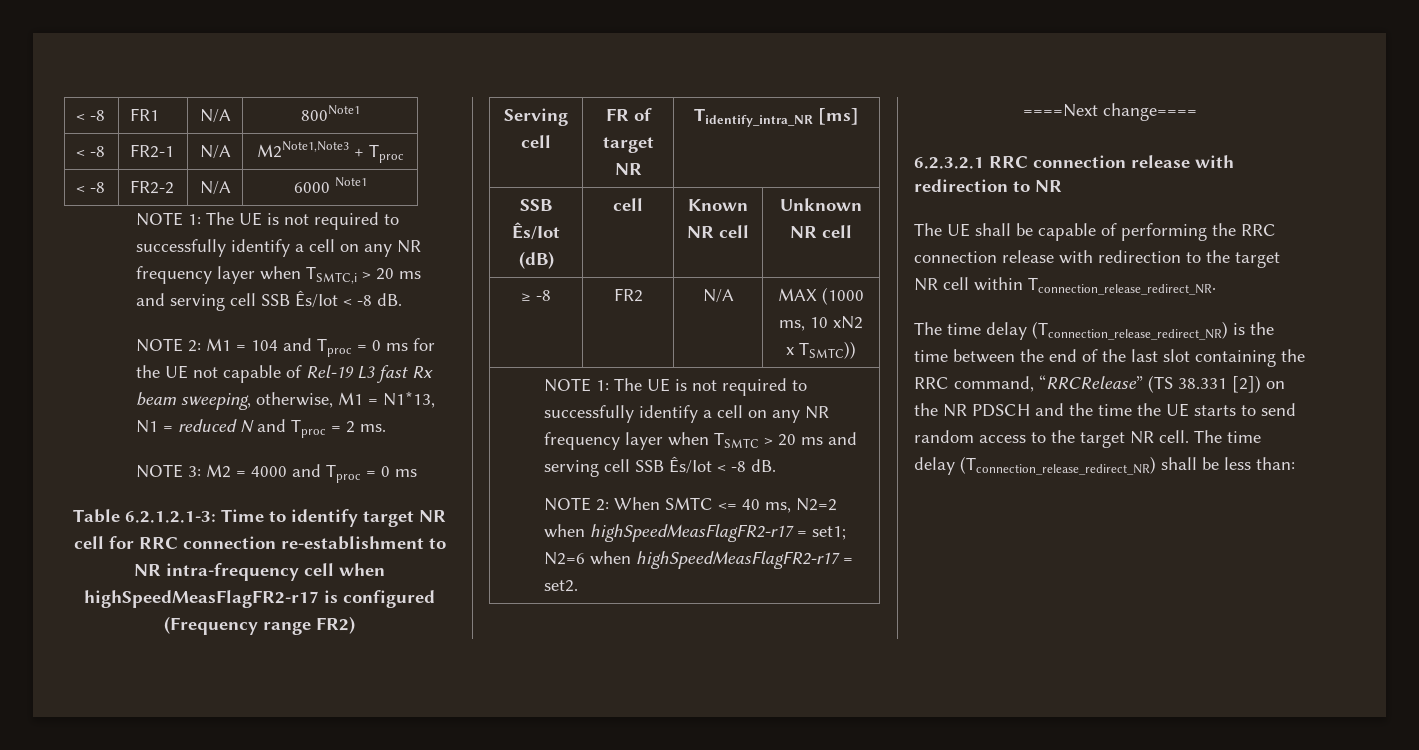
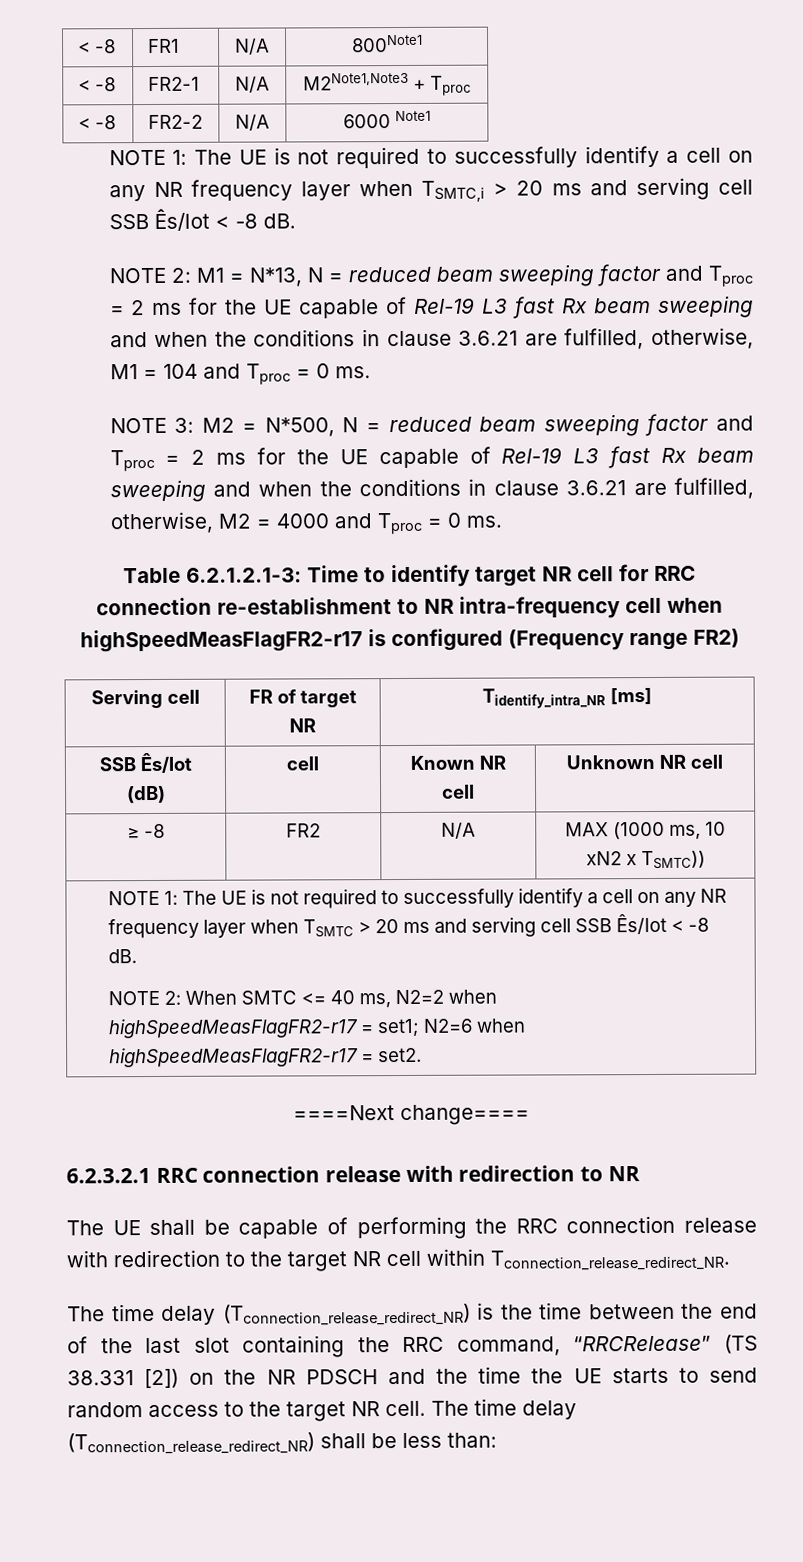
[251,338,436,357] [136,365,434,383] [136,391,436,410] [136,419,387,438] [136,464,202,478] 104 and Tproc = 0 ms for the UE not capable of Rel-19 L3 fast Rx beam sweeping, otherwise, M1 = N1*13, N1 = reduced N and Tproc = 2 ms. // NOTE 3: -> [248,263,754,287] [109,295,754,319] [109,327,754,350] [109,363,371,385] [109,413,754,437] [109,445,754,472] [109,477,754,503] [109,511,214,534] N*13, N = reduced beam sweeping factor and Tproc = 2 ms for the UE capable of Rel-19 L3 fast Rx beam sweeping and when the conditions in clause 3.6.21 are fulfilled, otherwise, M1 = 104 and Tproc = 0 ms. // NOTE 3: M2 = N*500, N = reduced beam sweeping factor and Tproc = 2 ms for the UE capable of Rel-19 L3 fast Rx beam sweeping and when the conditions in clause 3.6.21 are fulfilled, otherwise,
[395,469,418,477] ms -> [465,515,502,528] ms.

